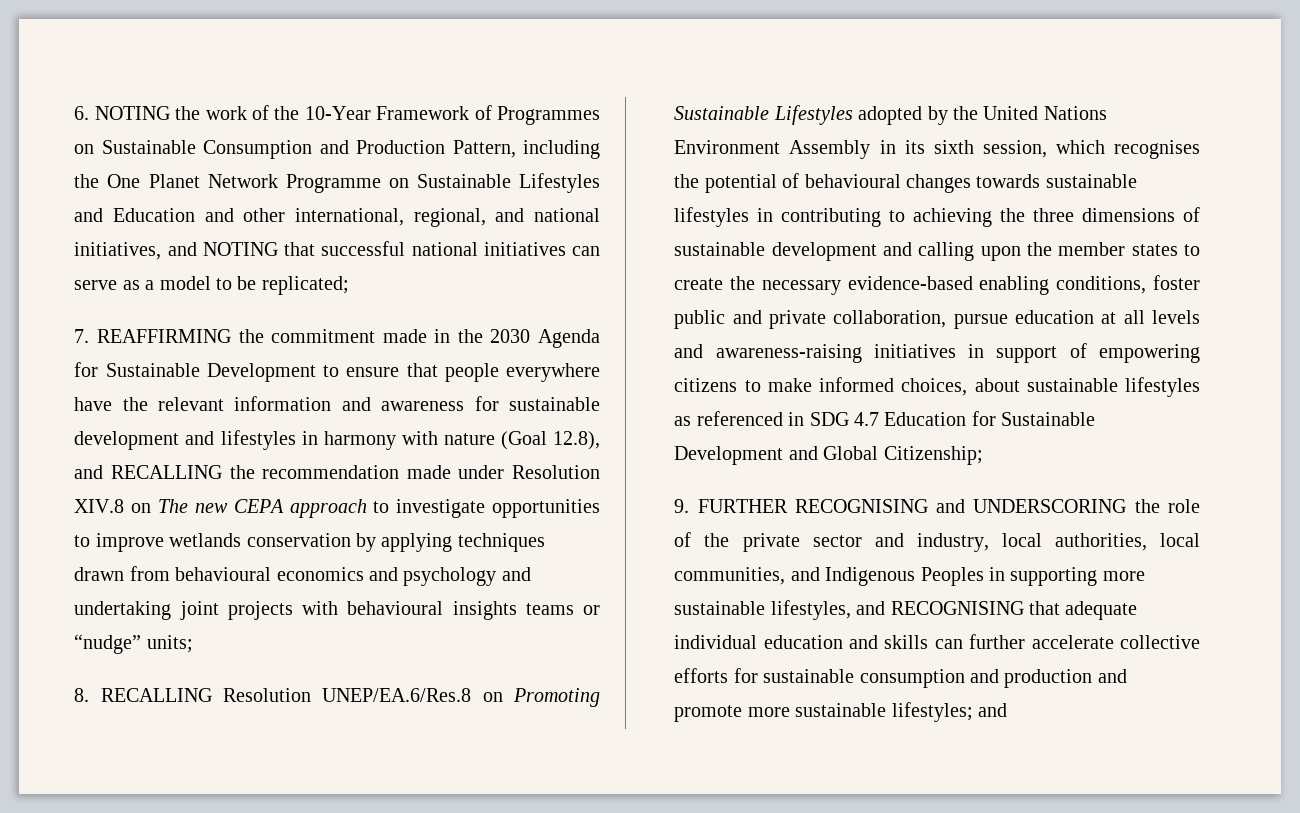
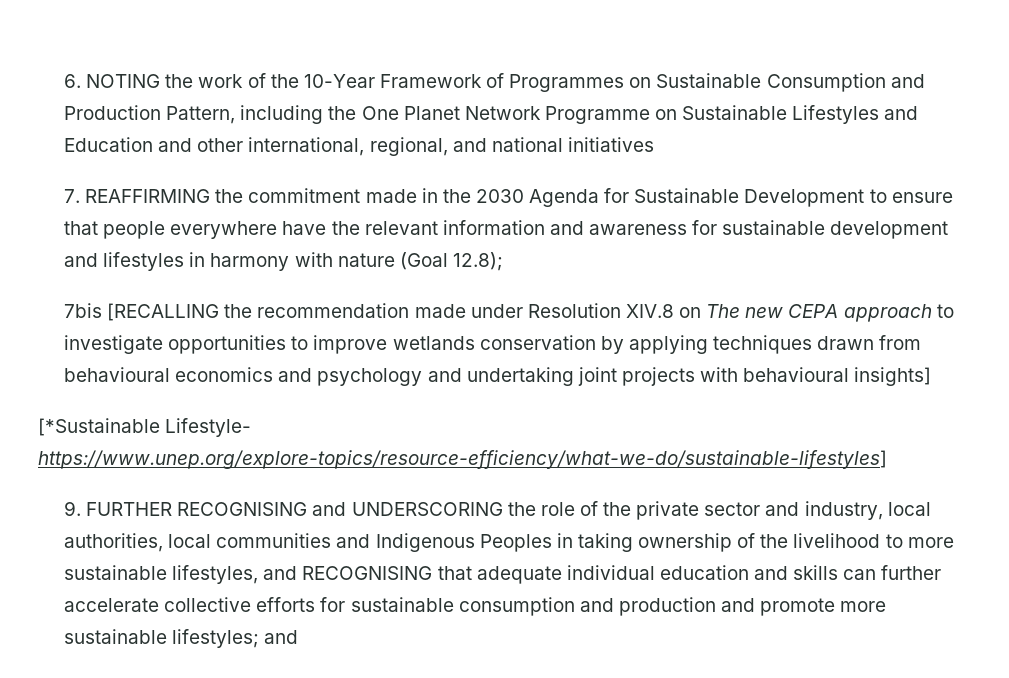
[74,241,600,260] [74,276,349,295] initiatives, and NOTING that successful national initiatives can serve as a model to be replicated; -> [567,137,654,152] initiatives
[552,431,600,450] [74,465,222,479] 12.8), and RECALLING -> [452,252,503,271] [64,303,220,321] 12.8); // 7bis [RECALLING
[452,601,600,620] [74,634,193,654] [74,688,600,707] [674,105,1107,125] [674,140,1200,159] [674,173,1137,193] [674,207,1200,227] [674,242,1200,261] [674,275,1200,295] [674,310,1200,329] [674,343,1200,363] [674,377,1200,397] [674,411,1096,426] [674,446,983,465] insights teams or “nudge” units; // 8. RECALLING Resolution UNEP/EA.6/Res.8 on Promoting Sustainable Lifestyles adopted by the United Nations Environment Assembly in its sixth session, which recognises the potential of behavioural changes towards sustainable lifestyles in contributing to achieving the three dimensions of sustainable development and calling upon the member states to create the necessary evidence-based enabling conditions, foster public and private collaboration, pursue education at all levels and awareness-raising initiatives in support of empowering citizens to make informed choices, about sustainable lifestyles as referenced in SDG 4.7 Education for Sustainable Development and Global Citizenship; -> [854,367,932,386] [38,418,252,437] [38,450,887,469] insights] // [*Sustainable Lifestyle- https://www.unep.org/explore-topics/resource-efficiency/what-we-do/sustainable-lifestyles]
[674,567,786,585] communities, -> [216,533,332,548] communities
[1010,567,1098,586] supporting -> [577,533,903,552] taking ownership of the livelihood to

